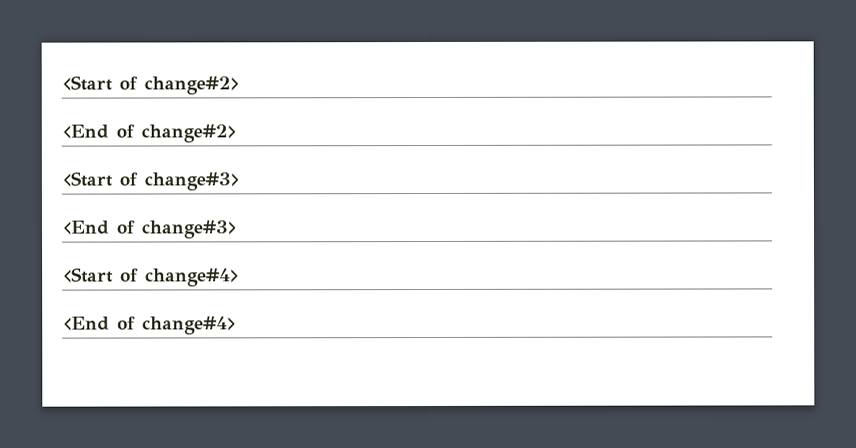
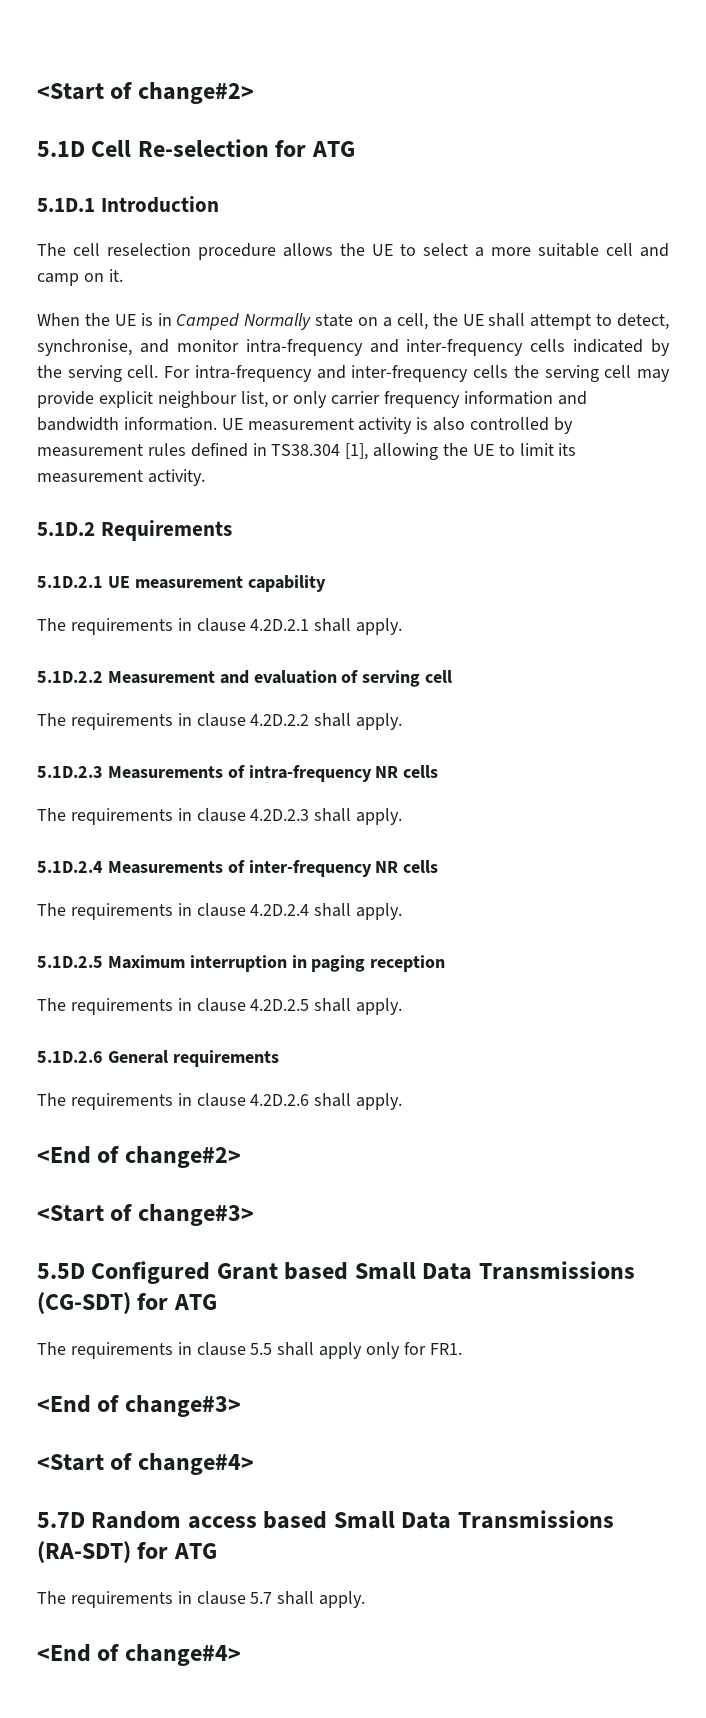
(240, 85) none -> [37,139,355,157] [37,196,219,213] [37,243,669,260] [37,269,123,286] [37,313,669,330] [37,339,670,356] [37,365,671,382] [37,391,587,408] [37,417,573,434] [37,443,577,460] [37,469,205,486] [37,520,232,541] [37,575,326,592] [37,618,403,635] [37,670,453,687] [37,713,403,730] [37,765,439,782] [37,808,403,825] [37,860,439,877] [37,903,403,920] [37,955,446,972] [37,998,403,1015] [37,1050,279,1067] [37,1093,403,1110] // 5.1D Cell Re-selection for ATG // 5.1D.1 Introduction // The cell reselection procedure allows the UE to select a more suitable cell and camp on it. // When the UE is in Camped Normally state on a cell, the UE shall attempt to detect, synchronise, and monitor intra-frequency and inter-frequency cells indicated by the serving cell. For intra-frequency and inter-frequency cells the serving cell may provide explicit neighbour list, or only carrier frequency information and bandwidth information. UE measurement activity is also controlled by measurement rules defined in TS38.304 [1], allowing the UE to limit its measurement activity. // 5.1D.2 Requirements // 5.1D.2.1 UE measurement capability // The requirements in clause 4.2D.2.1 shall apply. // 5.1D.2.2 Measurement and evaluation of serving cell // The requirements in clause 4.2D.2.2 shall apply. // 5.1D.2.3 Measurements of intra-frequency NR cells // The requirements in clause 4.2D.2.3 shall apply. // 5.1D.2.4 Measurements of inter-frequency NR cells // The requirements in clause 4.2D.2.4 shall apply. // 5.1D.2.5 Maximum interruption in paging reception // The requirements in clause 4.2D.2.5 shall apply. // 5.1D.2.6 General requirements // The requirements in clause 4.2D.2.6 shall apply.
(240, 181) none -> [37,1261,635,1284] [37,1292,217,1314] [37,1342,462,1359] // 5.5D Configured Grant based Small Data Transmissions (CG-SDT) for ATG // The requirements in clause 5.5 shall apply only for FR1.
(240, 277) none -> [37,1510,614,1529] [37,1541,217,1563] [37,1591,366,1608] // 5.7D Random access based Small Data Transmissions (RA-SDT) for ATG // The requirements in clause 5.7 shall apply.

